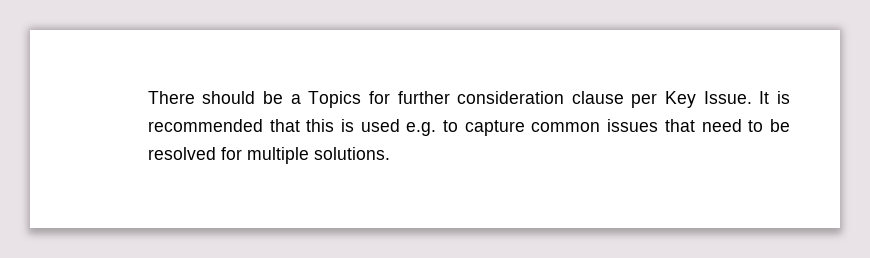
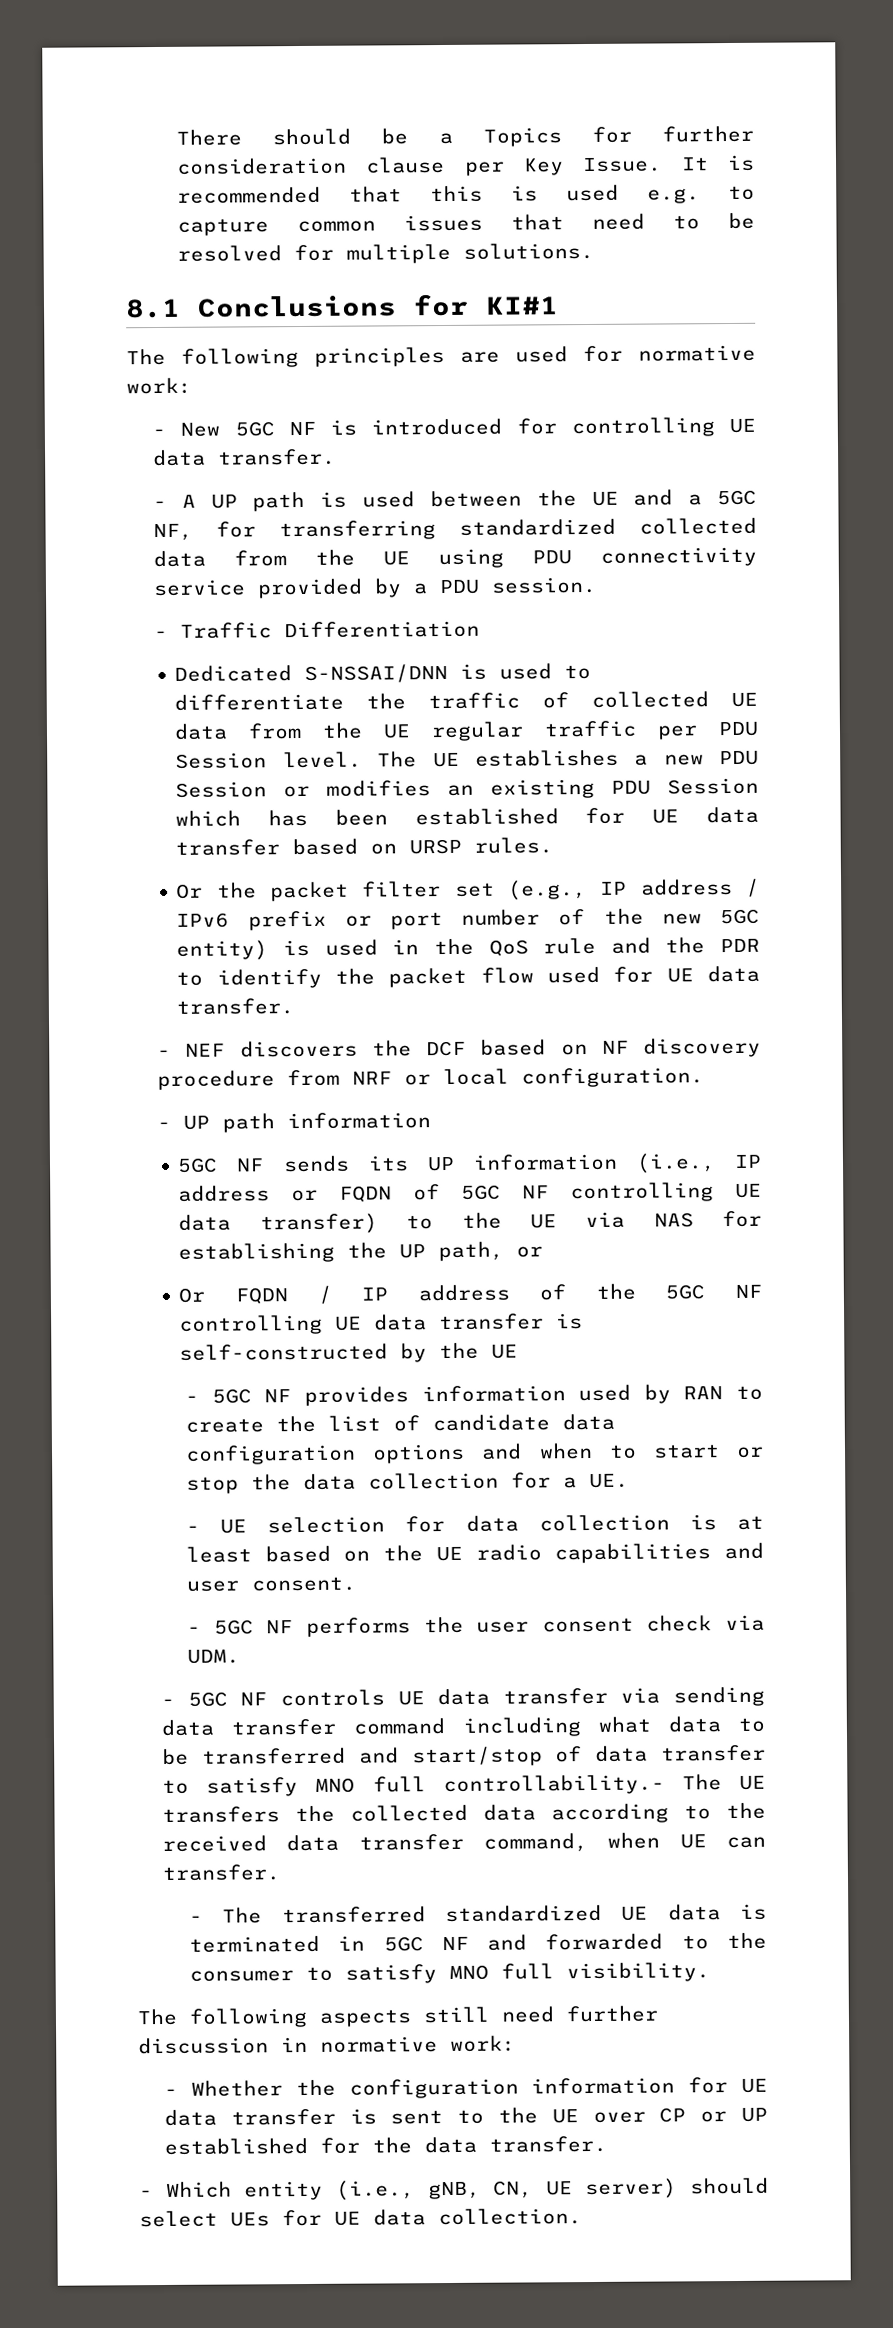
(390, 153) none -> [125,293,559,319] [126,344,756,368] [126,377,192,395] [152,417,756,438] [153,448,337,467] [153,489,757,512] [153,517,757,542] [153,546,757,569] [153,576,598,599] [154,620,481,639] [174,663,592,683] [174,691,758,711] [174,720,759,742] [175,749,759,769] [175,777,759,799] [175,806,759,827] [175,837,554,856] [176,878,760,902] [176,908,760,931] [176,937,760,961] [176,965,760,989] [176,998,295,1015] [157,1037,761,1058] [157,1067,705,1091] [157,1112,432,1133] [177,1153,762,1174] [178,1182,763,1203] [178,1210,762,1235] [178,1241,544,1263] [178,1283,762,1305] [179,1313,584,1335] [179,1342,519,1363] [185,1384,763,1407] [185,1413,616,1433] [185,1442,764,1465] [186,1472,630,1494] [186,1514,765,1534] [186,1542,764,1564] [186,1576,357,1592] [187,1614,765,1637] [187,1649,241,1664] [161,1686,765,1707] [161,1716,765,1737] [162,1744,766,1767] [162,1774,766,1797] [162,1802,766,1824] [162,1832,766,1853] [162,1864,281,1881] [189,1903,767,1924] [189,1932,767,1953] [189,1962,711,1984] [137,2005,658,2028] [138,2035,516,2055] [164,2077,768,2099] [164,2107,768,2126] [164,2135,608,2155] [139,2177,769,2201] [139,2208,582,2228] // 8.1 Conclusions for KI#1 // The following principles are used for normative work: // - New 5GC NF is introduced for controlling UE data transfer. // - A UP path is used between the UE and a 5GC NF, for transferring standardized collected data from the UE using PDU connectivity service provided by a PDU session. // - Traffic Differentiation // Dedicated S-NSSAI/DNN is used to differentiate the traffic of collected UE data from the UE regular traffic per PDU Session level. The UE establishes a new PDU Session or modifies an existing PDU Session which has been established for UE data transfer based on URSP rules. // Or the packet filter set (e.g., IP address / IPv6 prefix or port number of the new 5GC entity) is used in the QoS rule and the PDR to identify the packet flow used for UE data transfer. // - NEF discovers the DCF based on NF discovery procedure from NRF or local configuration. // - UP path information // 5GC NF sends its UP information (i.e., IP address or FQDN of 5GC NF controlling UE data transfer) to the UE via NAS for establishing the UP path, or // Or FQDN / IP address of the 5GC NF controlling UE data transfer is self-constructed by the UE // - 5GC NF provides information used by RAN to create the list of candidate data configuration options and when to start or stop the data collection for a UE. // - UE selection for data collection is at least based on the UE radio capabilities and user consent. // - 5GC NF performs the user consent check via UDM. // - 5GC NF controls UE data transfer via sending data transfer command including what data to be transferred and start/stop of data transfer to satisfy MNO full controllability.- The UE transfers the collected data according to the received data transfer command, when UE can transfer. // - The transferred standardized UE data is terminated in 5GC NF and forwarded to the consumer to satisfy MNO full visibility. // The following aspects still need further discussion in normative work: // - Whether the configuration information for UE data transfer is sent to the UE over CP or UP established for the data transfer. // - Which entity (i.e., gNB, CN, UE server) should select UEs for UE data collection.

